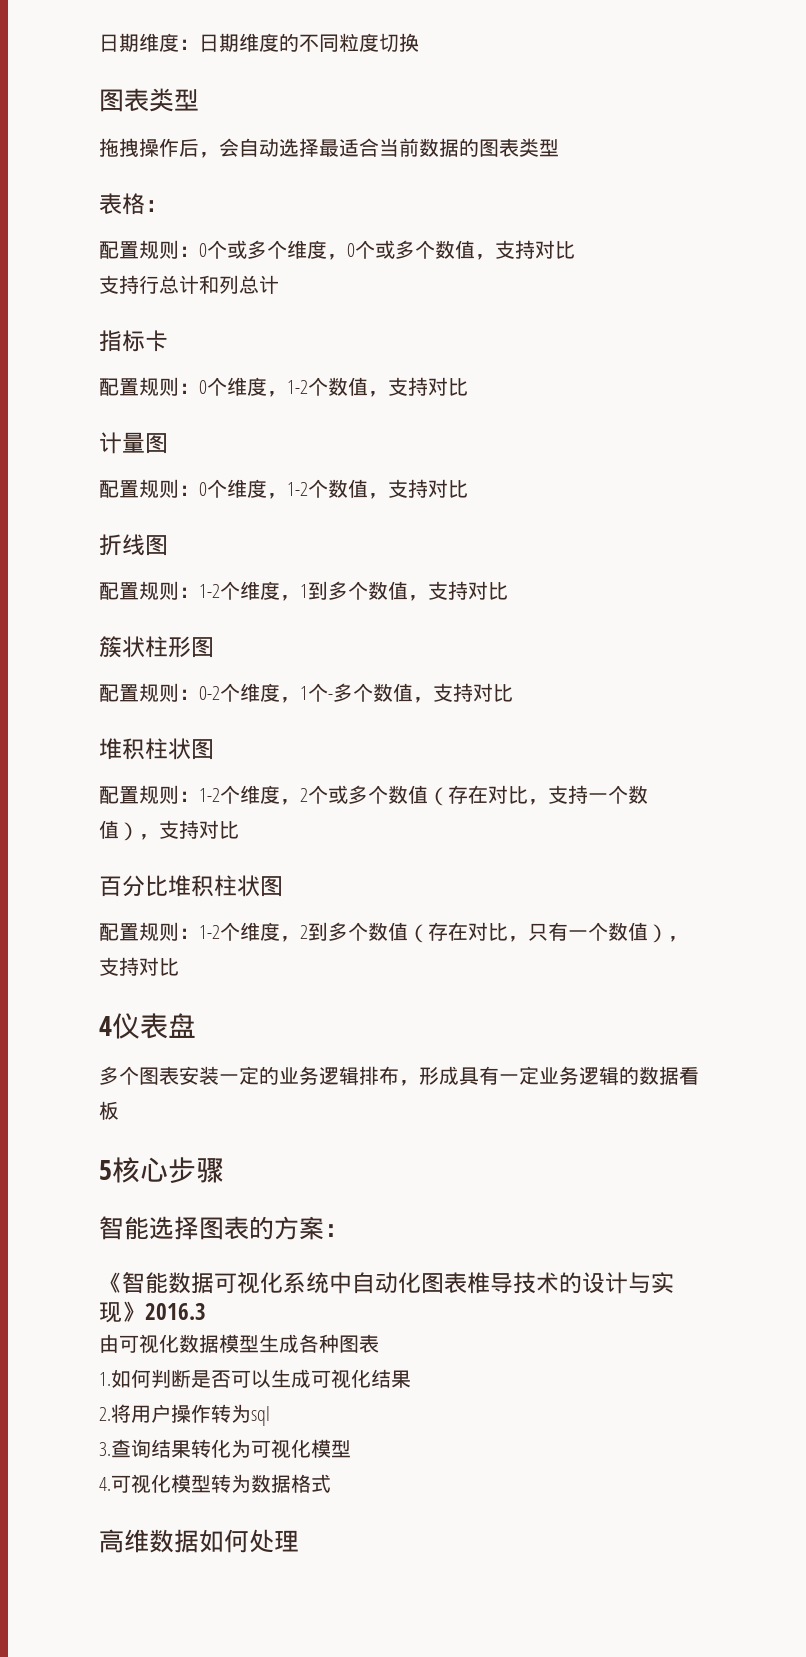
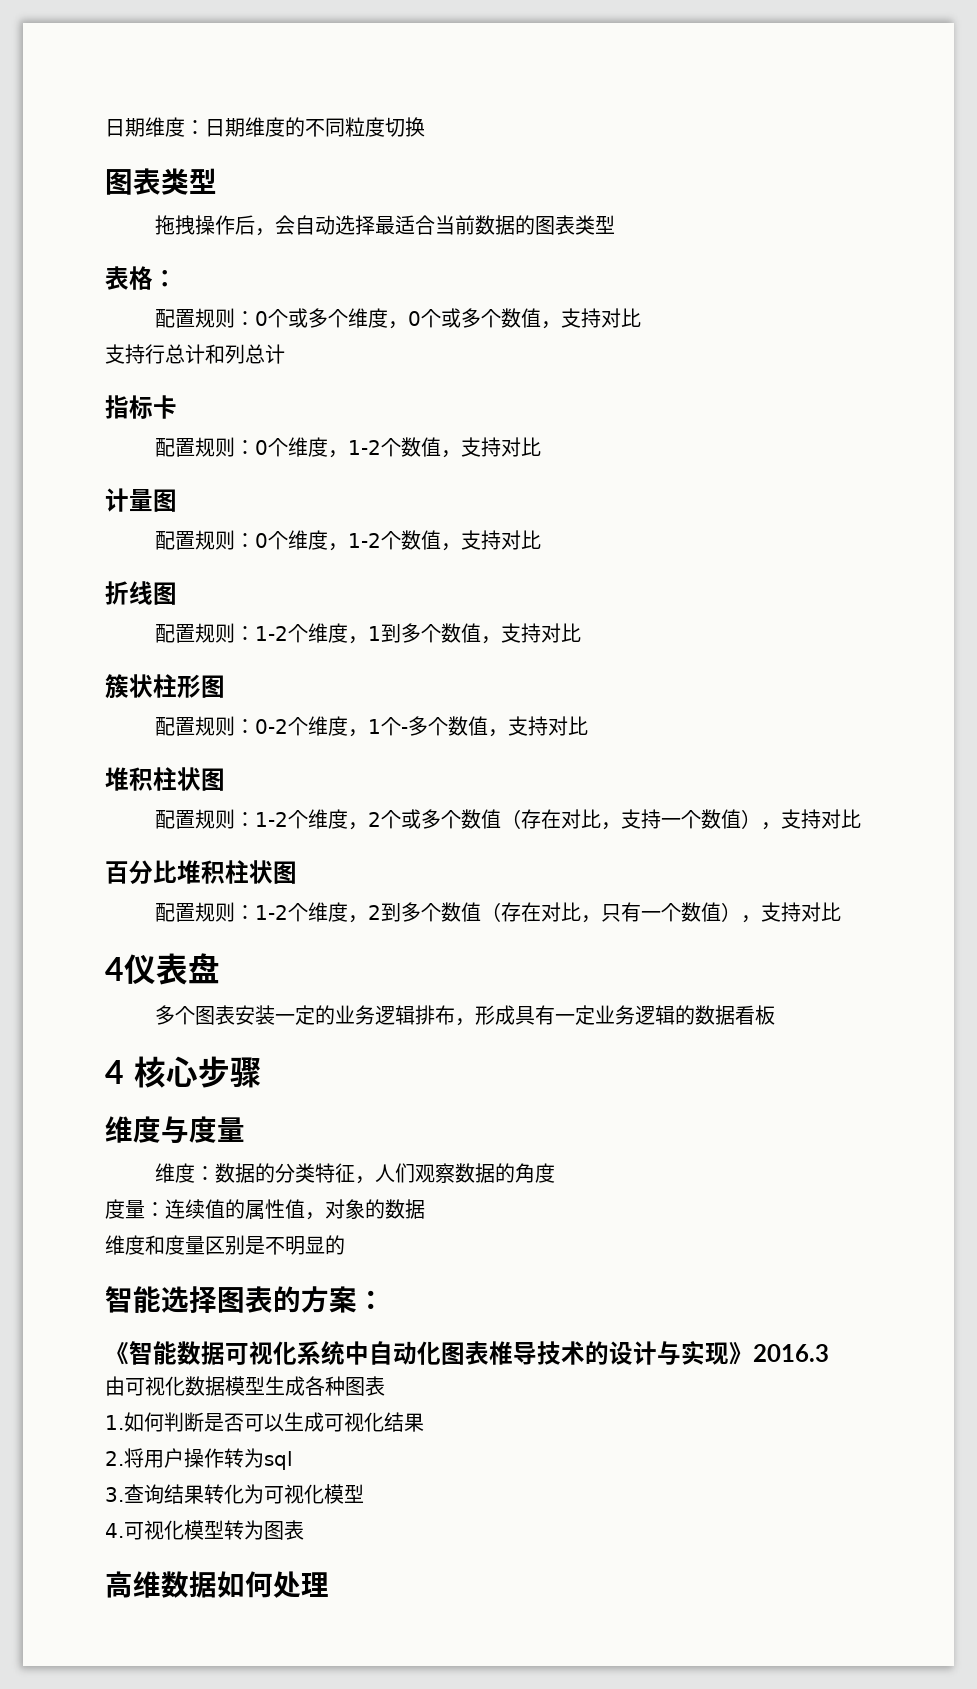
[99,1160,112,1180] 5 -> [105,1060,124,1084] 4
(224, 1170) none -> [105,1116,245,1144] [155,1163,556,1184] [105,1199,425,1220] [105,1235,345,1255] // 维度与度量 // 维度：数据的分类特征，人们观察数据的角度 // 度量：连续值的属性值，对象的数据 // 维度和度量区别是不明显的
[251,1474,331,1493] 数据格式 -> [264,1520,304,1540] 图表

